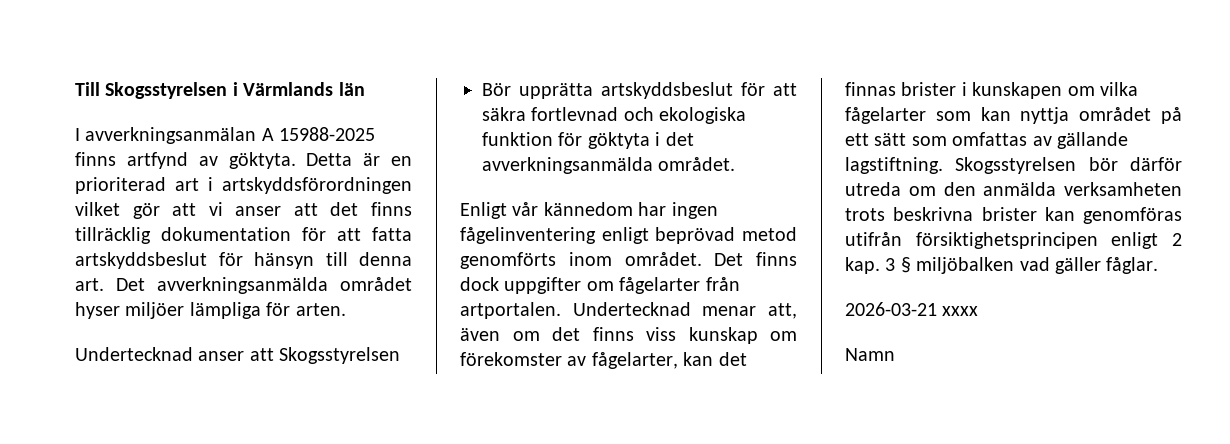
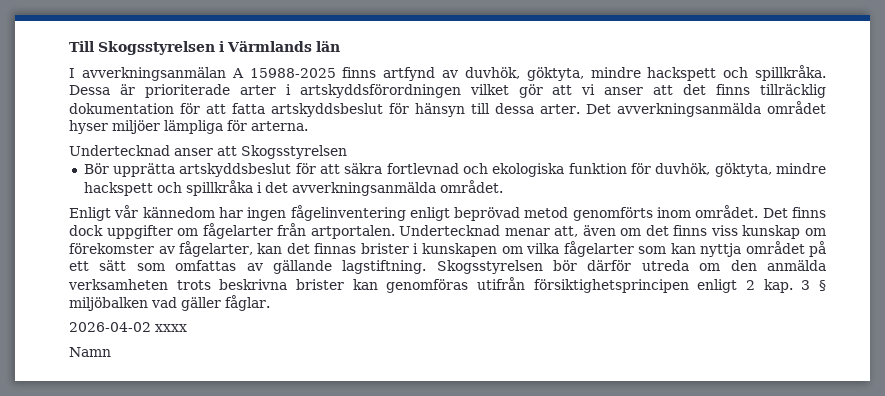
[228,152,412,169] [75,177,199,194] göktyta. Detta är en prioriterad art -> [464,65,826,81] [69,84,276,98] duvhök, göktyta, mindre hackspett och spillkråka. Dessa är prioriterade arter
[359,252,412,266] [75,278,104,291] denna art. -> [495,103,581,114] dessa arter.
[295,303,346,316] arten. -> [251,121,308,131] arterna.
[587,132,650,149] göktyta -> [655,163,827,177] [83,180,253,196] duvhök, göktyta, mindre hackspett och spillkråka
[845,302,937,316] 2026-03-21 -> [69,322,151,332] 2026-04-02

